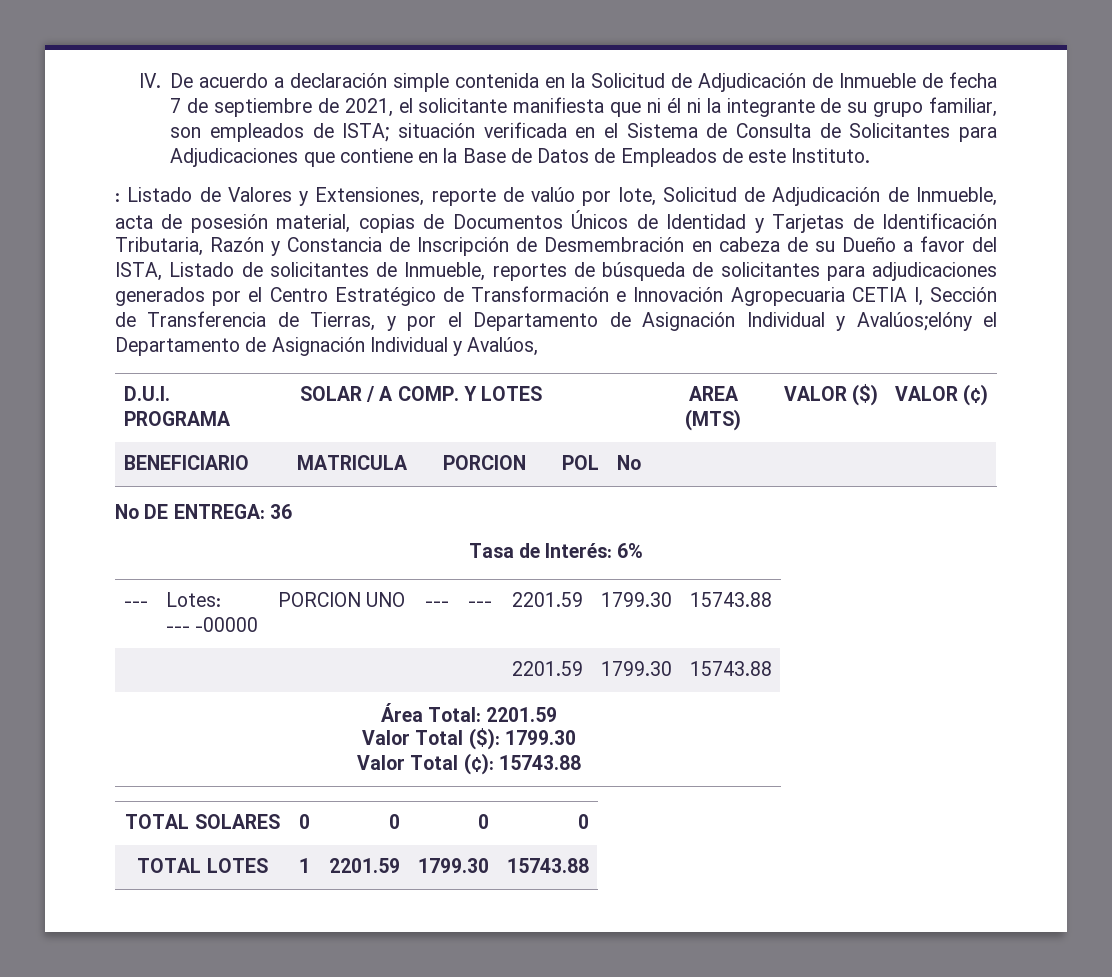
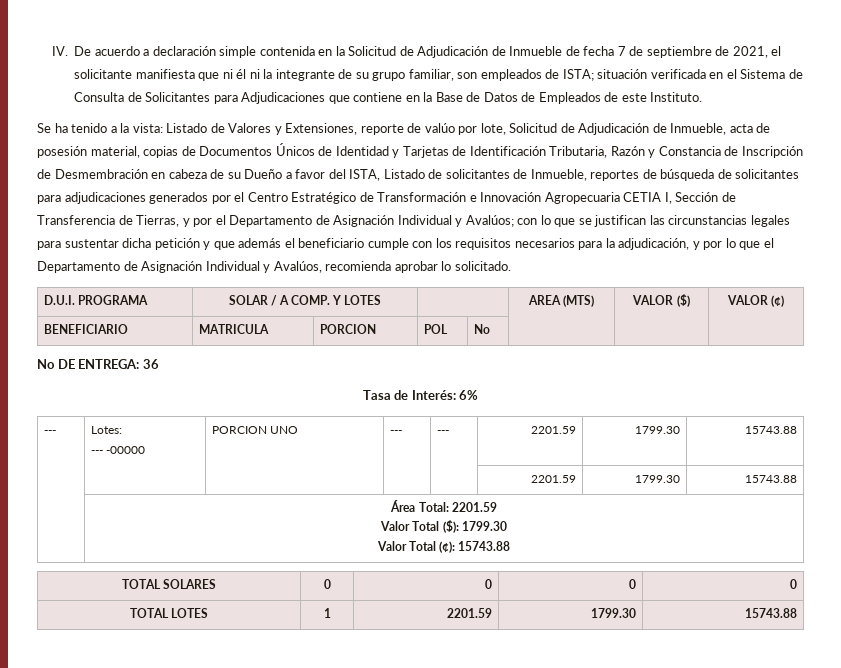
[115,193,120,202] : -> [37,123,163,133] Se ha tenido a la vista:
[856,312,972,331] Avalúos;elóny -> [465,215,790,227] [37,238,761,250] Avalúos; con lo que se justifican las circunstancias legales para sustentar dicha petición y que además el beneficiario cumple con los requisitos necesarios para la adjudicación, y por lo que
(539, 346) none -> [325,261,511,273] recomienda aprobar lo solicitado.

